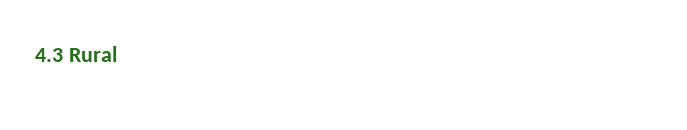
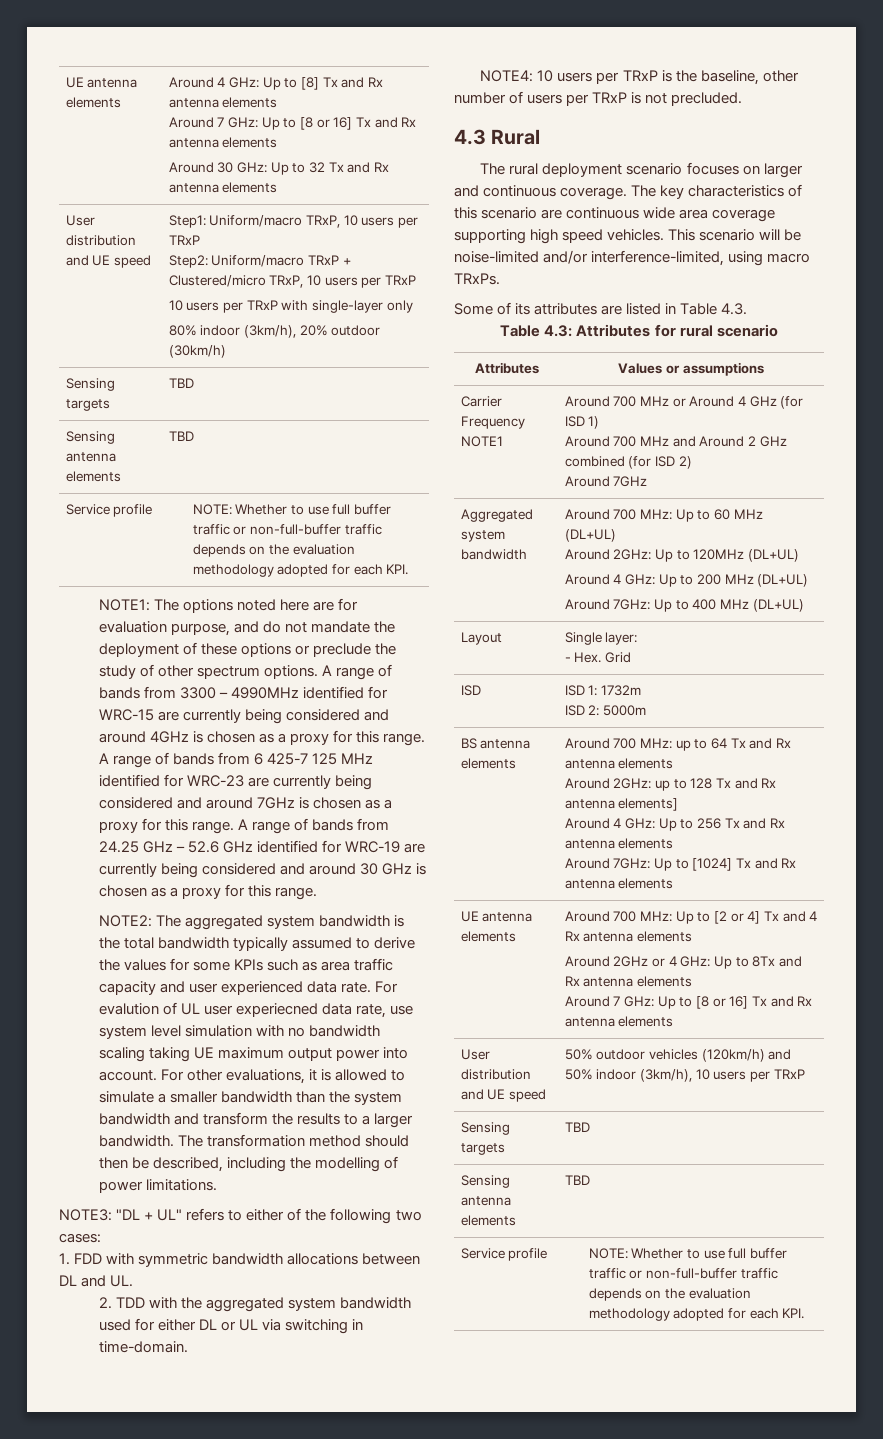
[35,46,117,62] 4.3 Rural -> [65,77,138,88] [65,97,121,108] [168,77,383,90] [168,97,278,108] [168,117,417,130] [168,137,278,148] [168,162,389,175] [168,182,278,193] [65,215,95,226] [65,235,136,246] [65,255,152,268] [168,215,418,228] [168,235,200,245] [168,255,351,268] [168,275,416,288] [168,300,413,313] [168,325,381,338] [168,345,226,358] [65,378,115,391] [65,399,110,411] [168,378,194,388] [65,431,115,444] [65,452,116,462] [65,471,121,482] [168,431,194,441] [65,504,153,517] [192,504,391,515] [192,524,382,535] [192,544,355,557] [192,564,409,577] [98,598,359,613] [98,621,396,636] [98,642,397,657] [98,664,393,680] [98,686,389,699] [98,709,390,724] [98,730,426,746] [98,752,374,768] [98,774,373,790] [98,797,393,809] [98,818,390,834] [98,840,426,853] [98,863,427,878] [98,884,318,900] [98,915,405,930] [98,937,416,951] [98,958,394,971] [98,981,399,995] [98,1002,414,1018] [98,1025,381,1039] [98,1047,409,1062] [98,1069,406,1084] [98,1091,403,1105] [98,1112,414,1128] [98,1134,410,1147] [98,1156,399,1172] [98,1179,217,1193] [59,1208,422,1224] [59,1233,101,1243] [59,1253,421,1267] [59,1275,134,1287] [98,1297,412,1312] [98,1318,364,1334] [98,1341,188,1353] [480,70,799,85] [454,91,743,106] [454,129,541,145] [480,162,803,178] [454,184,803,200] [454,207,776,222] [454,229,802,244] [454,250,811,266] [454,273,500,285] [454,302,748,315] [500,324,778,337] [474,362,539,374] [618,362,764,376] [460,396,502,407] [460,416,525,429] [460,436,503,447] [564,396,804,409] [564,416,600,429] [564,436,787,447] [564,456,692,469] [564,476,648,487] [460,509,533,522] [460,530,505,542] [460,549,527,560] [564,509,763,522] [564,529,616,542] [564,549,799,562] [564,574,809,587] [564,599,804,612] [460,632,502,645] [564,632,638,645] [564,652,632,663] [460,685,481,696] [564,685,642,696] [564,705,647,716] [460,738,531,749] [460,758,516,769] [564,738,791,751] [564,758,674,769] [564,778,777,791] [564,798,679,811] [564,818,785,831] [564,838,674,849] [564,858,797,871] [564,878,674,889] [460,911,533,922] [460,931,516,942] [564,911,818,924] [564,931,693,942] [564,956,802,969] [564,976,693,987] [564,996,813,1009] [564,1016,674,1027] [460,1049,490,1060] [460,1069,531,1080] [460,1089,547,1102] [564,1049,792,1062] [564,1069,805,1082] [460,1122,510,1135] [460,1143,505,1155] [564,1122,590,1132] [460,1175,510,1188] [460,1196,511,1206] [460,1215,516,1226] [564,1175,590,1185] [460,1248,548,1261] [588,1248,787,1259] [588,1268,778,1279] [588,1288,751,1301] [588,1308,805,1321] UE antenna elements | Around 4 GHz: Up to [8] Tx and Rx antenna elements // Around 7 GHz: Up to [8 or 16] Tx and Rx antenna elements // Around 30 GHz: Up to 32 Tx and Rx antenna elements // User distribution and UE speed | Step1: Uniform/macro TRxP, 10 users per TRxP // Step2: Uniform/macro TRxP + Clustered/micro TRxP, 10 users per TRxP // 10 users per TRxP with single-layer only // 80% indoor (3km/h), 20% outdoor (30km/h) // Sensing targets | TBD // Sensing antenna elements | TBD // Service profile | NOTE: Whether to use full buffer traffic or non-full-buffer traffic depends on the evaluation methodology adopted for each KPI. // NOTE1: The options noted here are for evaluation purpose, and do not mandate the deployment of these options or preclude the study of other spectrum options. A range of bands from 3300 – 4990MHz identified for WRC-15 are currently being considered and around 4GHz is chosen as a proxy for this range. A range of bands from 6 425-7 125 MHz identified for WRC-23 are currently being considered and around 7GHz is chosen as a proxy for this range. A range of bands from 24.25 GHz – 52.6 GHz identified for WRC-19 are currently being considered and around 30 GHz is chosen as a proxy for this range. // NOTE2: The aggregated system bandwidth is the total bandwidth typically assumed to derive the values for some KPIs such as area traffic capacity and user experienced data rate. For evalution of UL user experiecned data rate, use system level simulation with no bandwidth scaling taking UE maximum output power into account. For other evaluations, it is allowed to simulate a smaller bandwidth than the system bandwidth and transform the results to a larger bandwidth. The transformation method should then be described, including the modelling of power limitations. // NOTE3: "DL + UL" refers to either of the following two cases: // 1. FDD with symmetric bandwidth allocations between DL and UL. // 2. TDD with the aggregated system bandwidth used for either DL or UL via switching in time-domain. // NOTE4: 10 users per TRxP is the baseline, other number of users per TRxP is not precluded. // 4.3 Rural // The rural deployment scenario focuses on larger and continuous coverage. The key characteristics of this scenario are continuous wide area coverage supporting high speed vehicles. This scenario will be noise-limited and/or interference-limited, using macro TRxPs. // Some of its attributes are listed in Table 4.3. // Table 4.3: Attributes for rural scenario // Attributes | Values or assumptions // Carrier Frequency NOTE1 | Around 700 MHz or Around 4 GHz (for ISD 1) // Around 700 MHz and Around 2 GHz combined (for ISD 2) // Around 7GHz // Aggregated system bandwidth | Around 700 MHz: Up to 60 MHz (DL+UL) // Around 2GHz: Up to 120MHz (DL+UL) // Around 4 GHz: Up to 200 MHz (DL+UL) // Around 7GHz: Up to 400 MHz (DL+UL) // Layout | Single layer: // - Hex. Grid // ISD | ISD 1: 1732m // ISD 2: 5000m // BS antenna elements | Around 700 MHz: up to 64 Tx and Rx antenna elements // Around 2GHz: up to 128 Tx and Rx antenna elements] // Around 4 GHz: Up to 256 Tx and Rx antenna elements // Around 7GHz: Up to [1024] Tx and Rx antenna elements // UE antenna elements | Around 700 MHz: Up to [2 or 4] Tx and 4 Rx antenna elements // Around 2GHz or 4 GHz: Up to 8Tx and Rx antenna elements // Around 7 GHz: Up to [8 or 16] Tx and Rx antenna elements // User distribution and UE speed | 50% outdoor vehicles (120km/h) and 50% indoor (3km/h), 10 users per TRxP // Sensing targets | TBD // Sensing antenna elements | TBD // Service profile | NOTE: Whether to use full buffer traffic or non-full-buffer traffic depends on the evaluation methodology adopted for each KPI.

